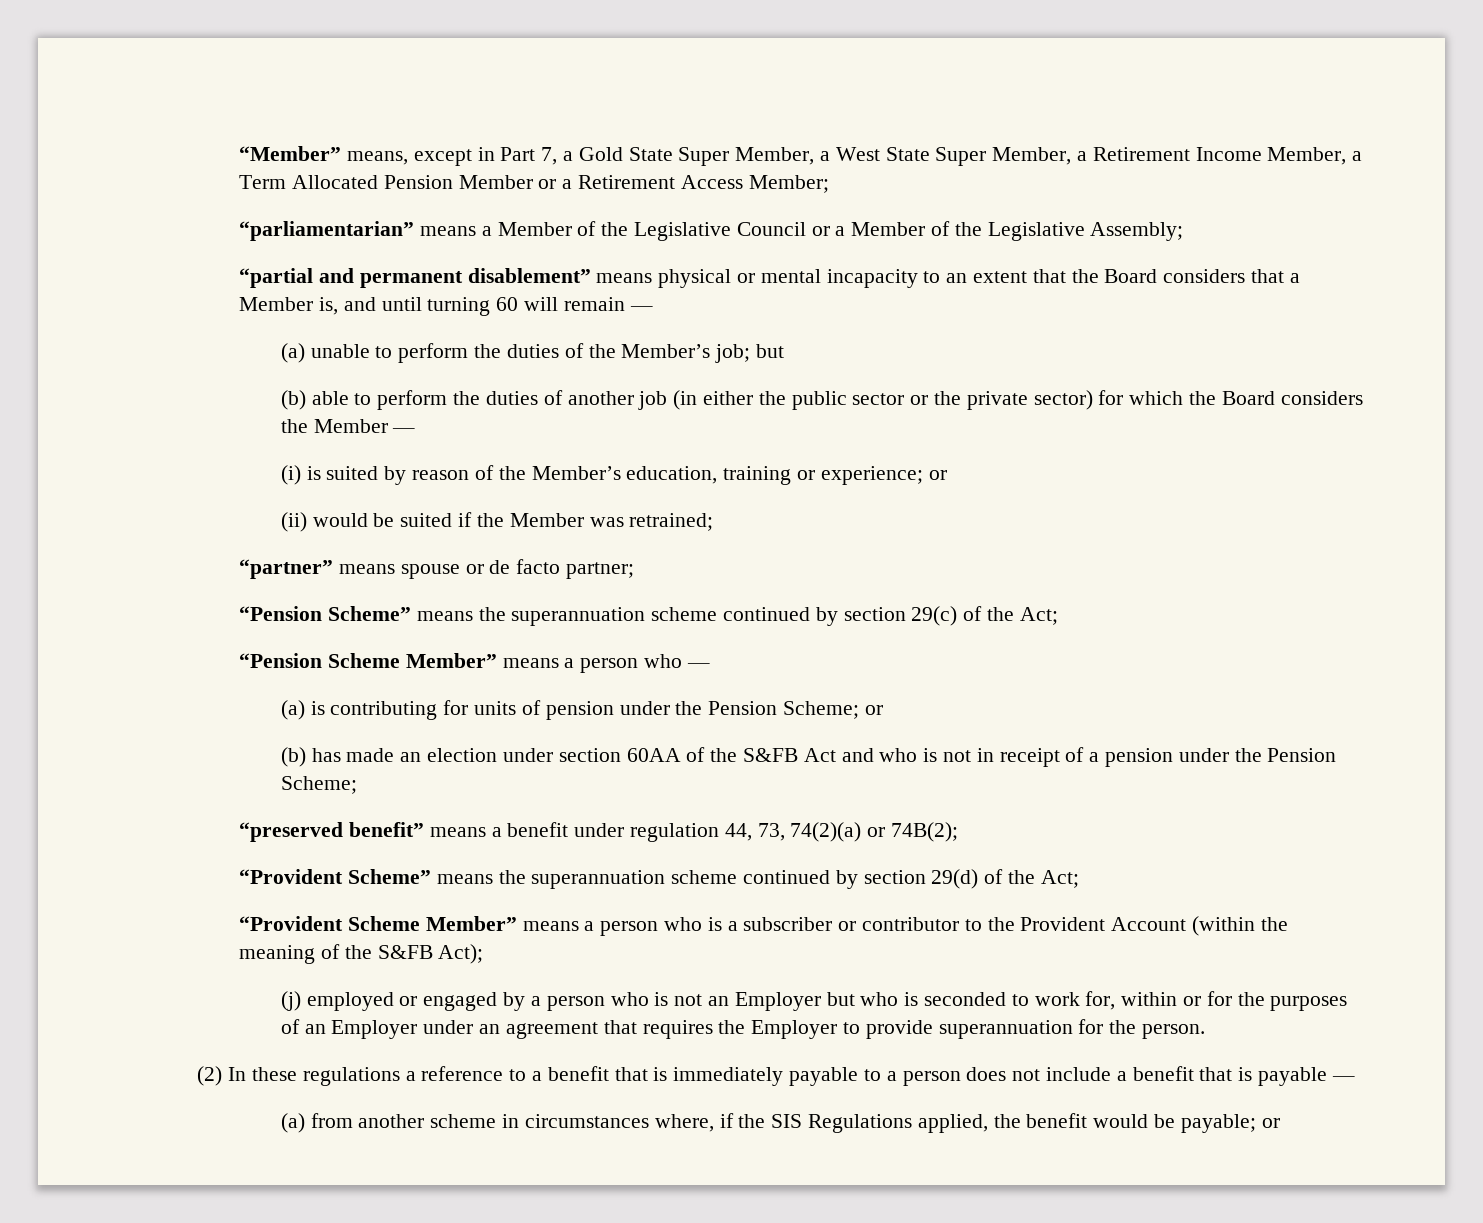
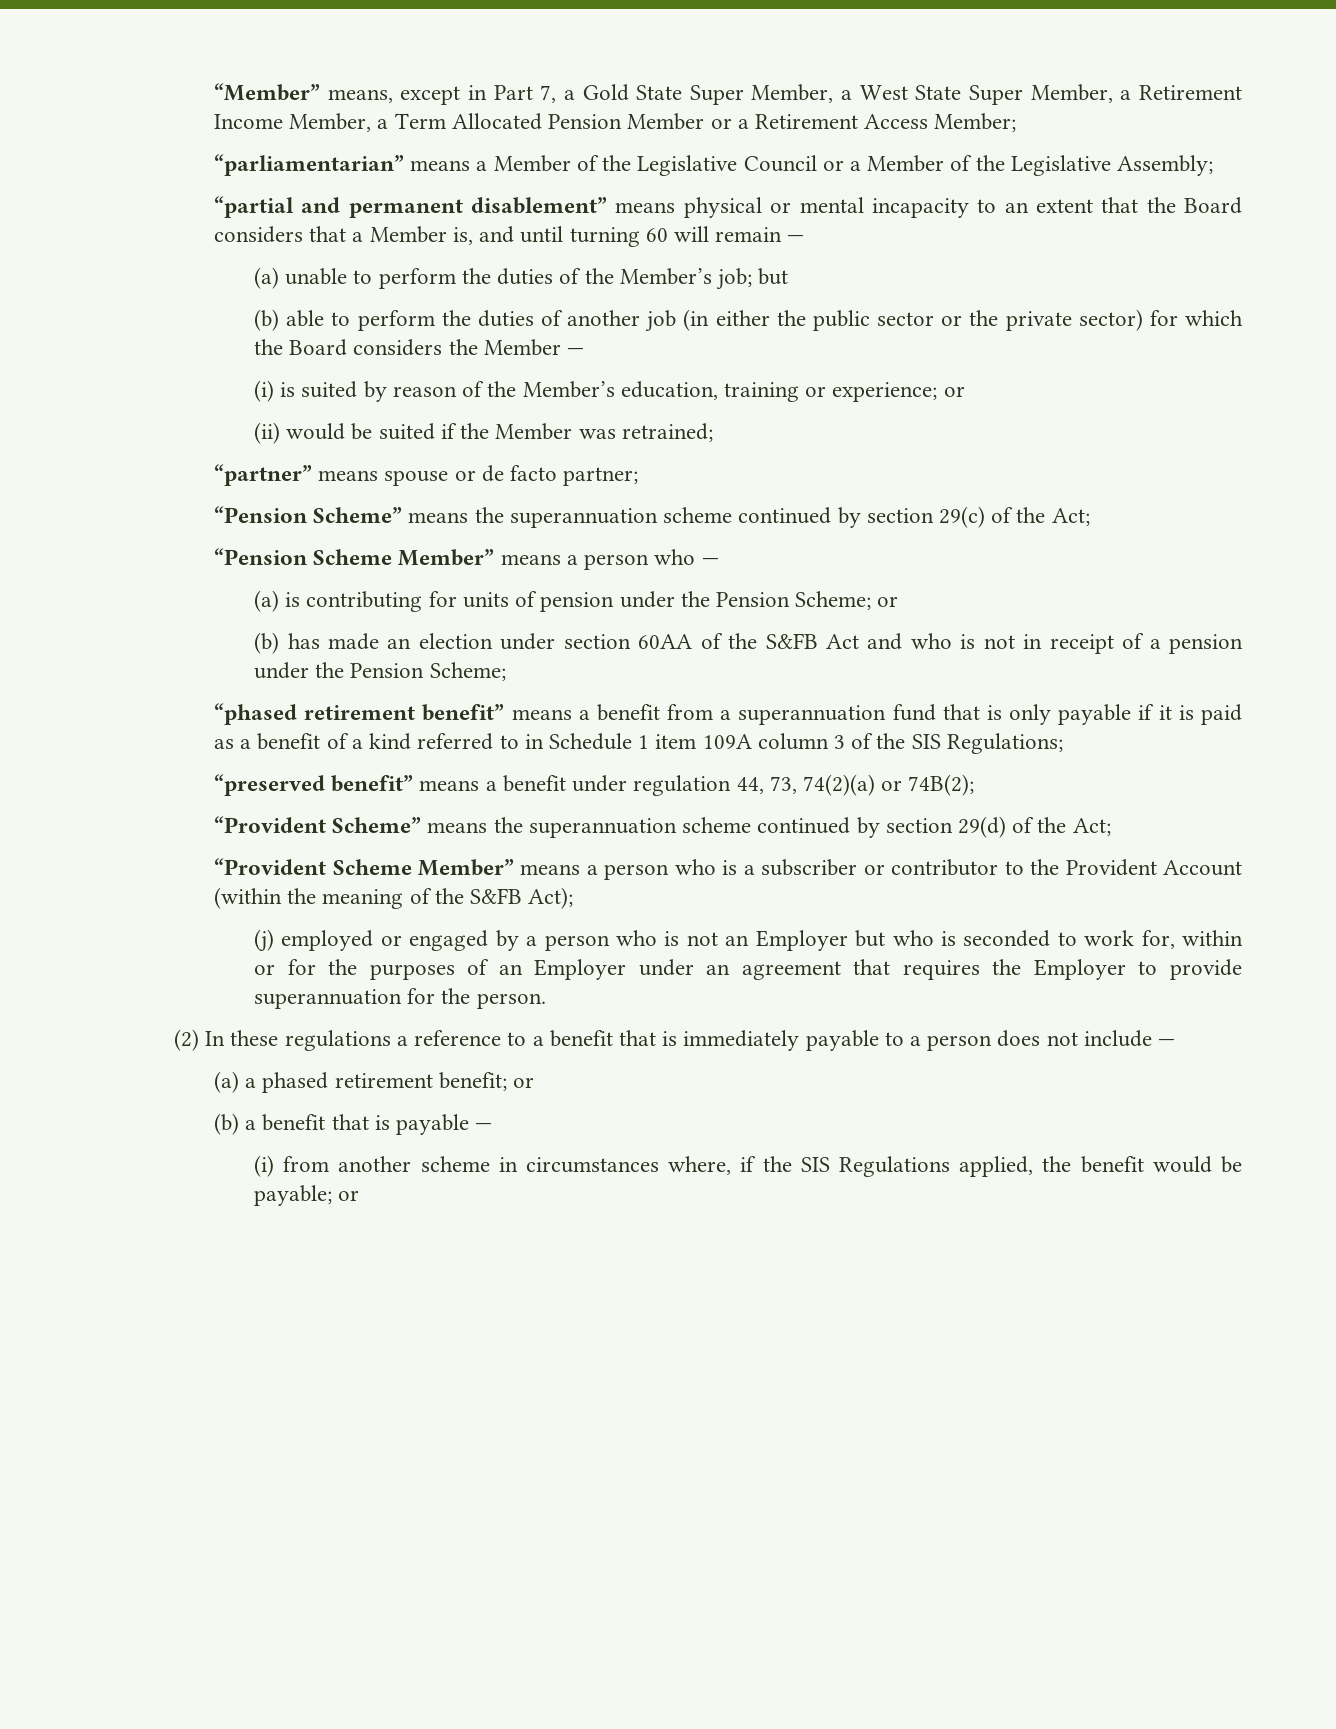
(357, 785) none -> [214,703,1242,725] [214,733,1063,754] // “phased retirement benefit” means a benefit from a superannuation fund that is only payable if it is paid as a benefit of a kind referred to in Schedule 1 item 109A column 3 of the SIS Regulations;
(1111, 1074) none -> [1158,1039,1176,1046] [214,1071,535,1093] [214,1113,240,1135] — // (a) a phased retirement benefit; or // (b)
[280,1113,305,1133] (a) -> [254,1155,275,1177] (i)

